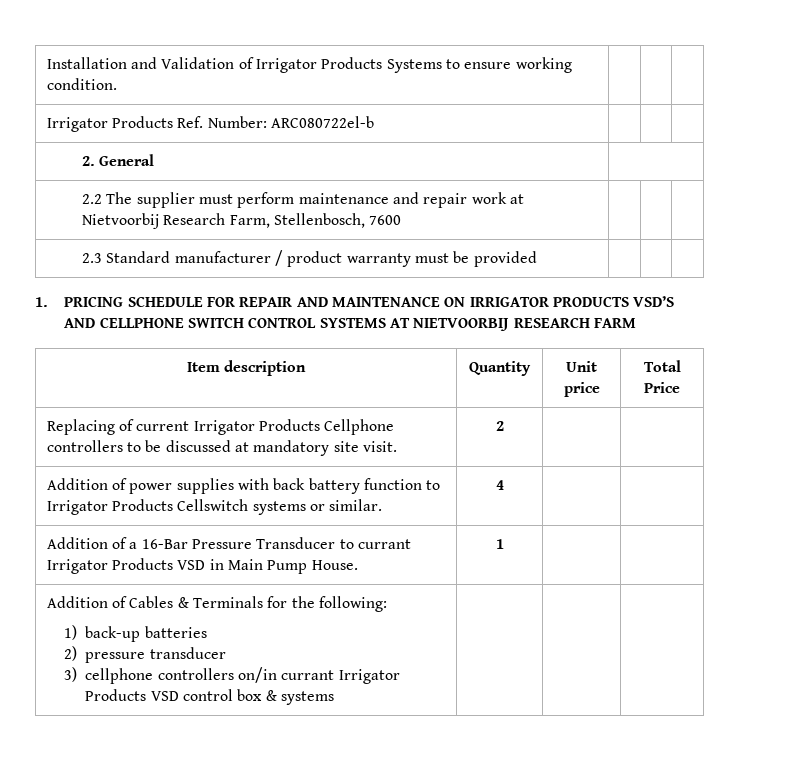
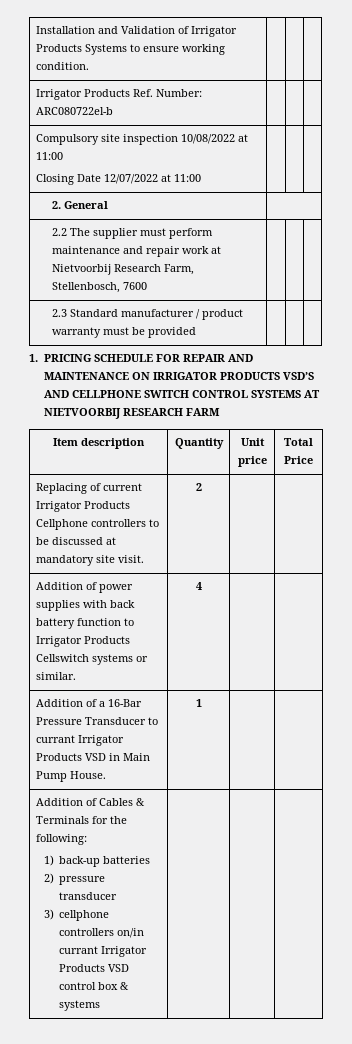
(374, 122) none -> [35,134,248,145] [35,152,63,160] [35,174,201,185] // Compulsory site inspection 10/08/2022 at 11:00 // Closing Date 12/07/2022 at 11:00 | | |

